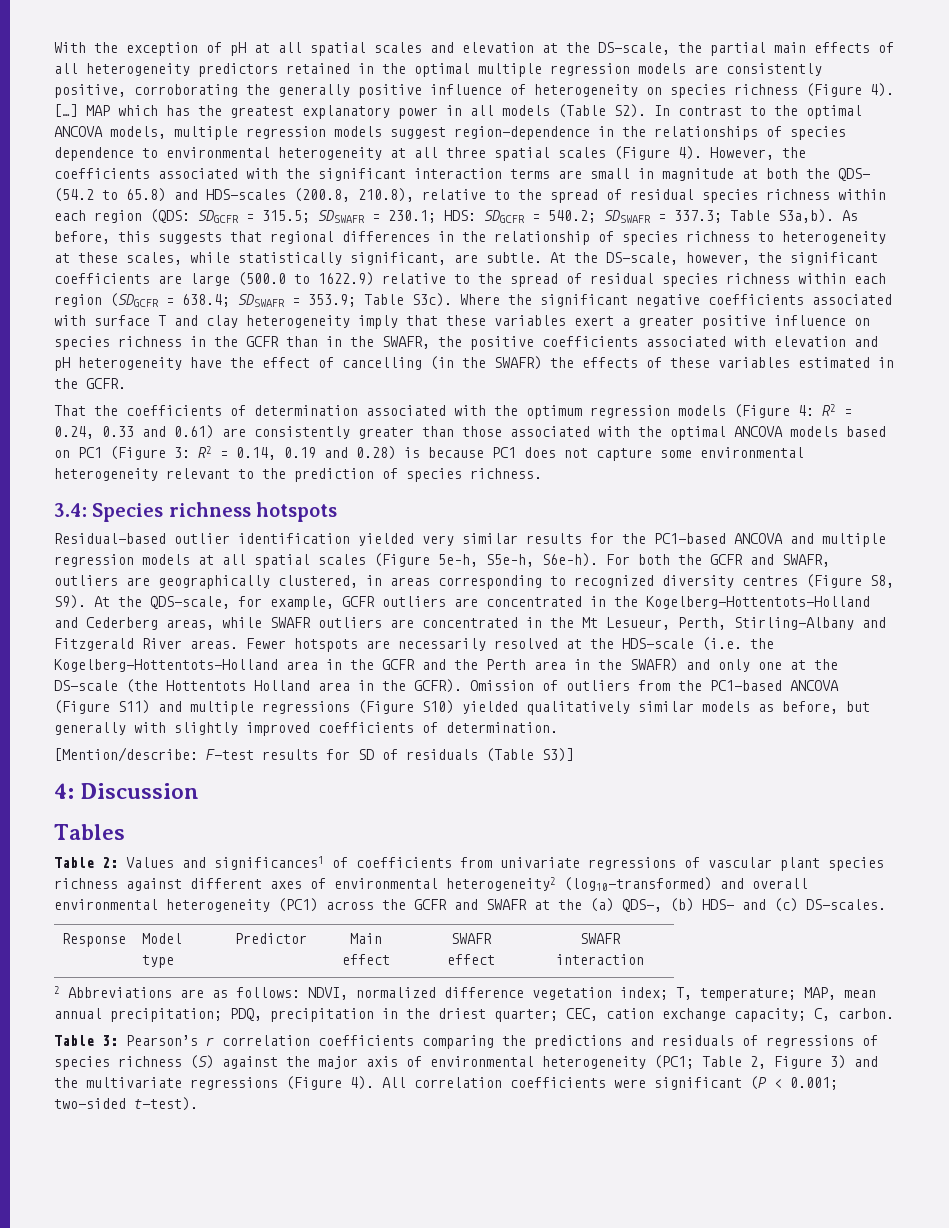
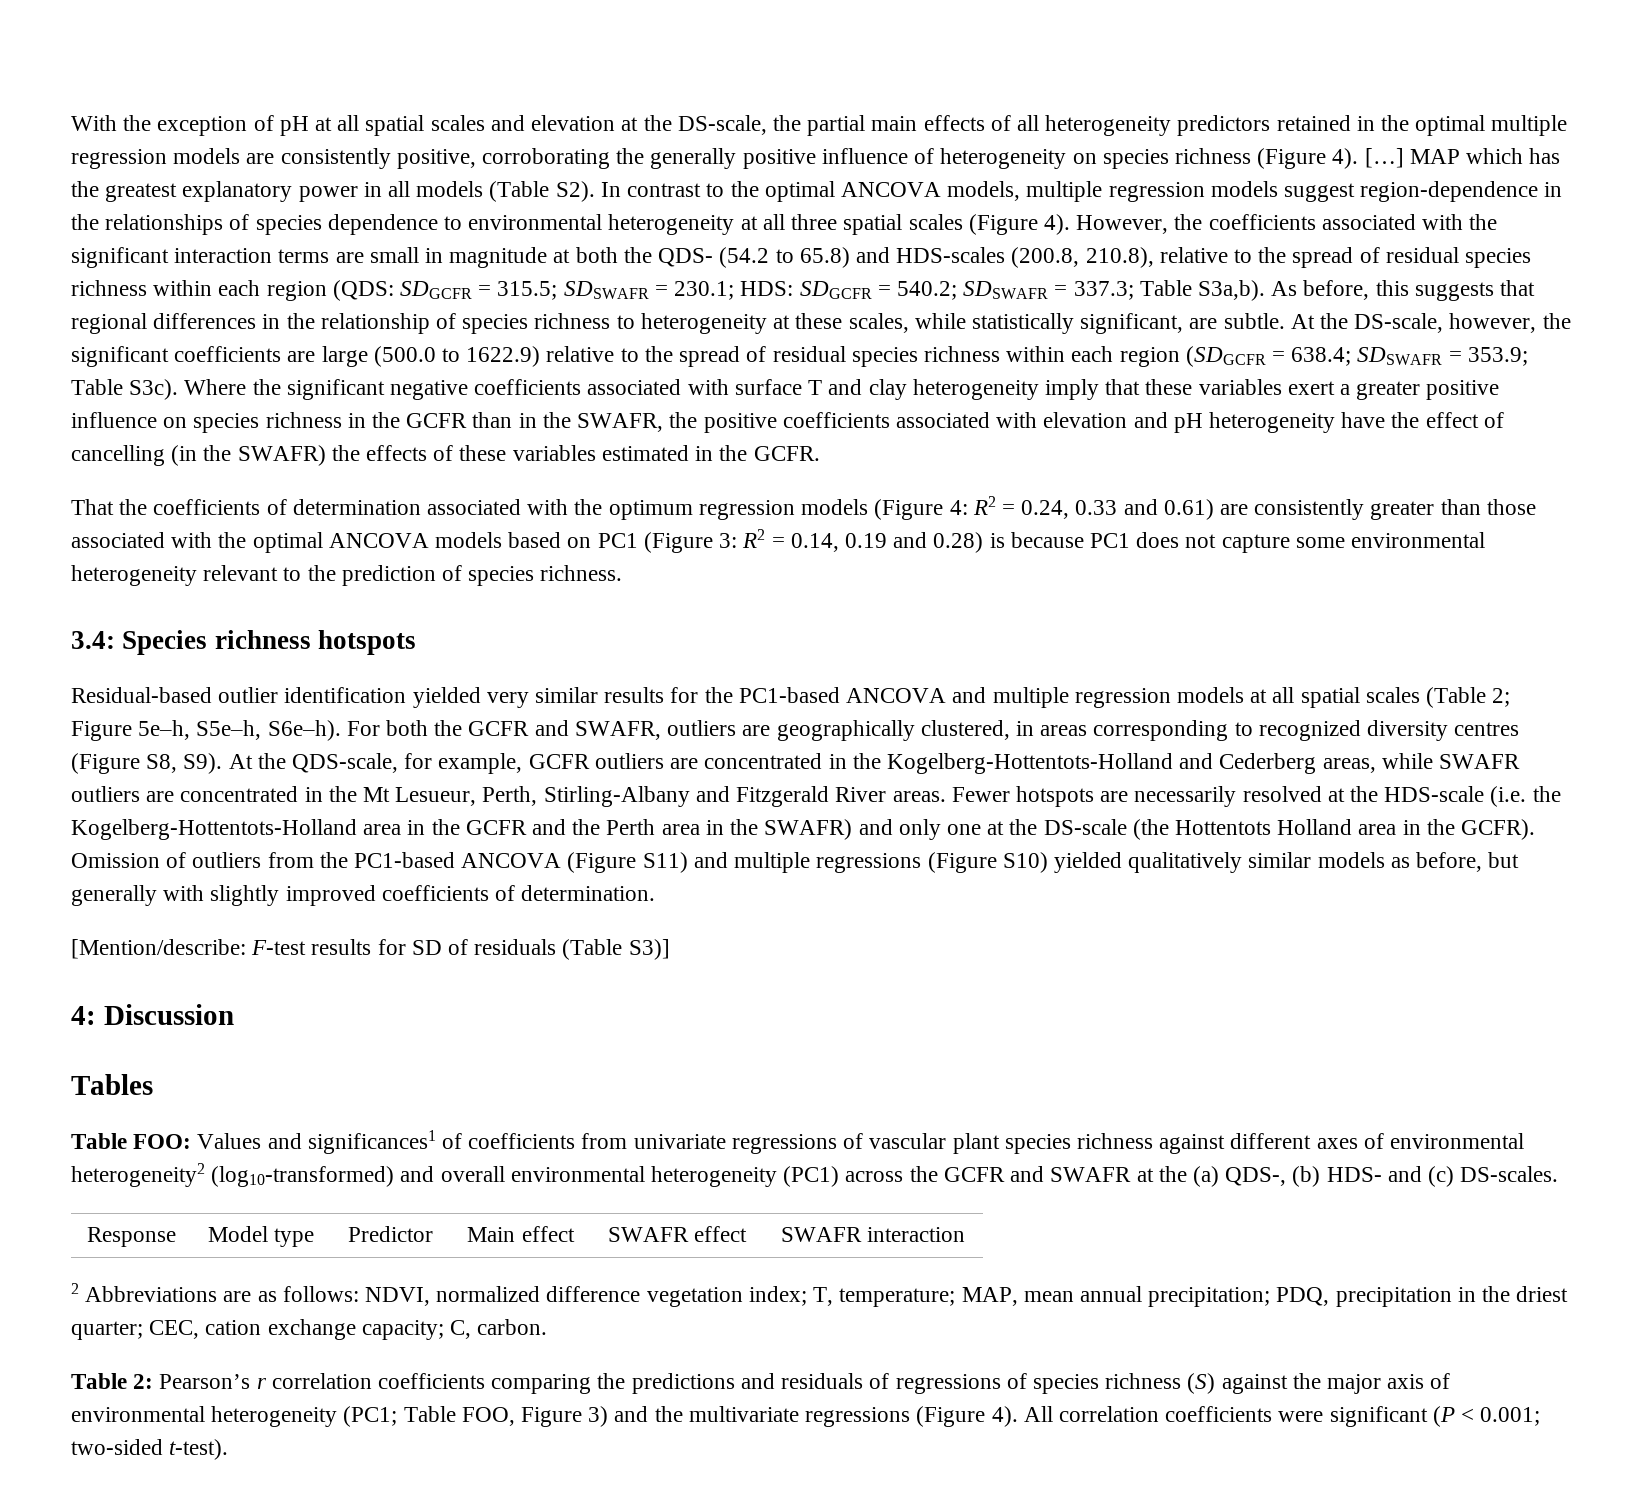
[374,553,430,567] (Figure -> [1425,687,1511,708] [71,721,132,741] (Table 2; Figure
[102,857,118,868] 2: -> [133,1134,192,1149] FOO:
[102,1035,118,1046] 3: -> [133,1374,154,1389] 2:
[750,1056,766,1069] 2, -> [461,1407,515,1426] FOO,

